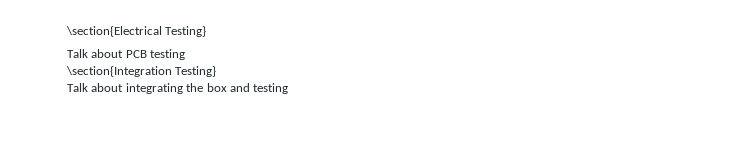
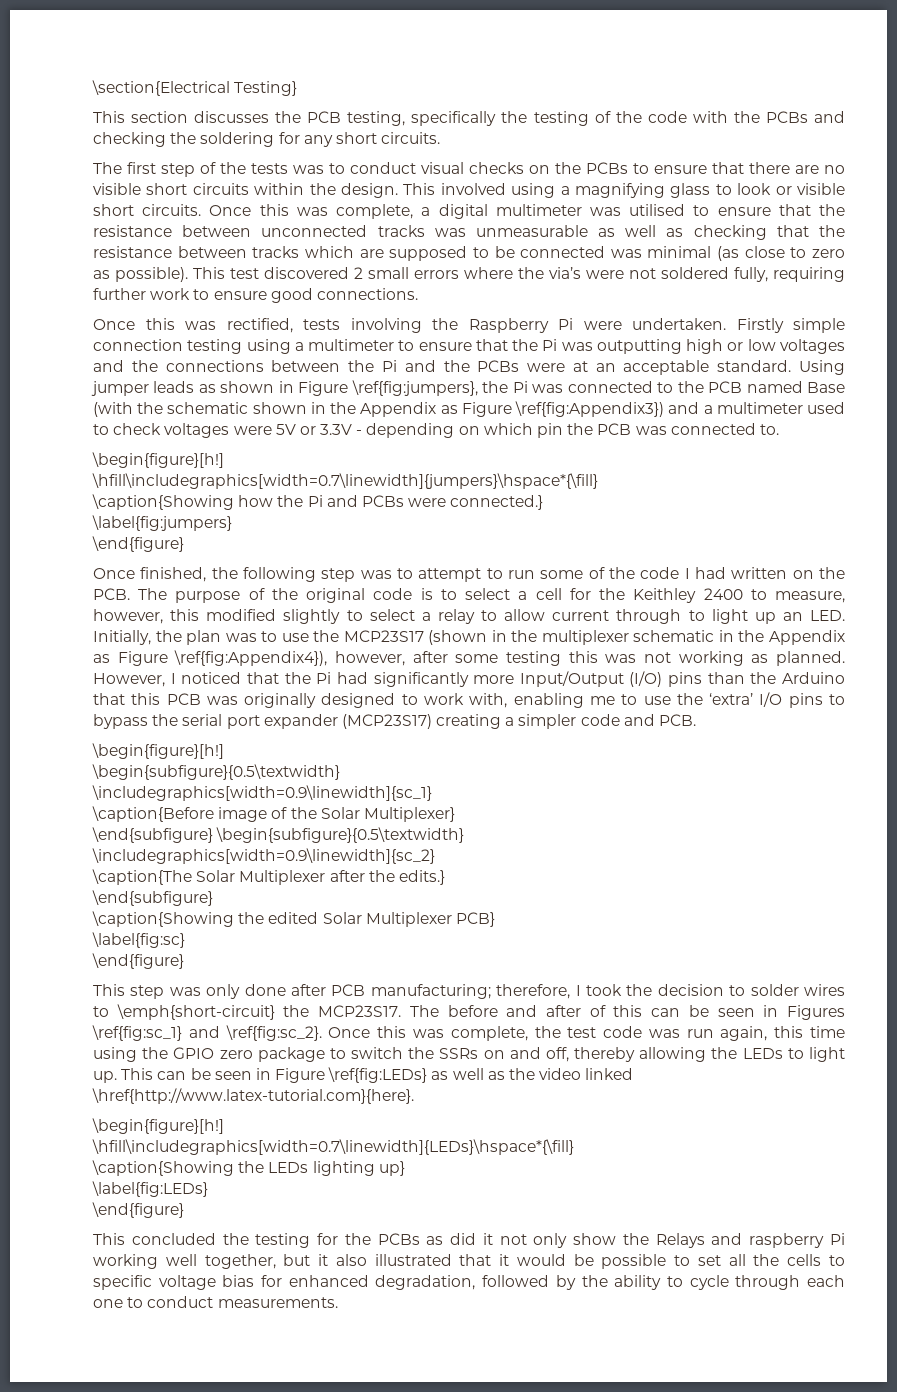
[67,49,186,60] [66,66,217,77] [67,83,289,94] Talk about PCB testing // \section{Integration Testing} // Talk about integrating the box and testing -> [93,111,845,126] [93,132,441,147] [93,162,845,177] [93,183,845,198] [93,204,845,219] [93,225,845,240] [93,246,845,261] [93,267,845,282] [93,288,418,303] [93,318,845,333] [93,339,845,354] [93,360,846,375] [91,380,845,396] [93,401,846,417] [93,423,779,438] [92,452,224,468] [92,473,598,489] [92,494,544,510] [92,515,232,531] [92,536,184,552] [93,567,846,582] [93,588,846,603] [93,609,845,624] [93,630,845,645] [93,650,845,666] [93,671,845,687] [93,692,845,708] [93,714,697,729] [92,743,224,759] [92,764,340,780] [92,785,432,801] [92,806,455,822] [92,827,465,843] [92,848,435,864] [92,869,445,885] [92,890,213,906] [92,911,495,927] [92,932,185,948] [92,953,184,969] [93,984,845,999] [93,1004,845,1020] [92,1025,846,1041] [93,1047,845,1062] [93,1067,634,1083] [92,1088,414,1104] [92,1118,224,1134] [92,1139,574,1155] [92,1160,405,1176] [92,1181,208,1197] [92,1202,184,1218] [93,1233,845,1248] [93,1254,845,1269] [93,1275,846,1290] [93,1296,338,1308] This section discusses the PCB testing, specifically the testing of the code with the PCBs and checking the soldering for any short circuits. // The first step of the tests was to conduct visual checks on the PCBs to ensure that there are no visible short circuits within the design. This involved using a magnifying glass to look or visible short circuits. Once this was complete, a digital multimeter was utilised to ensure that the resistance between unconnected tracks was unmeasurable as well as checking that the resistance between tracks which are supposed to be connected was minimal (as close to zero as possible). This test discovered 2 small errors where the via’s were not soldered fully, requiring further work to ensure good connections. // Once this was rectified, tests involving the Raspberry Pi were undertaken. Firstly simple connection testing using a multimeter to ensure that the Pi was outputting high or low voltages and the connections between the Pi and the PCBs were at an acceptable standard. Using jumper leads as shown in Figure \ref{fig:jumpers}, the Pi was connected to the PCB named Base (with the schematic shown in the Appendix as Figure \ref{fig:Appendix3}) and a multimeter used to check voltages were 5V or 3.3V - depending on which pin the PCB was connected to. // \begin{figure}[h!] // \hfill\includegraphics[width=0.7\linewidth]{jumpers}\hspace*{\fill} // \caption{Showing how the Pi and PCBs were connected.} // \label{fig:jumpers} // \end{figure} // Once finished, the following step was to attempt to run some of the code I had written on the PCB. The purpose of the original code is to select a cell for the Keithley 2400 to measure, however, this modified slightly to select a relay to allow current through to light up an LED. Initially, the plan was to use the MCP23S17 (shown in the multiplexer schematic in the Appendix as Figure \ref{fig:Appendix4}), however, after some testing this was not working as planned. However, I noticed that the Pi had significantly more Input/Output (I/O) pins than the Arduino that this PCB was originally designed to work with, enabling me to use the ‘extra’ I/O pins to bypass the serial port expander (MCP23S17) creating a simpler code and PCB. // \begin{figure}[h!] // \begin{subfigure}{0.5\textwidth} // \includegraphics[width=0.9\linewidth]{sc_1} // \caption{Before image of the Solar Multiplexer} // \end{subfigure} \begin{subfigure}{0.5\textwidth} // \includegraphics[width=0.9\linewidth]{sc_2} // \caption{The Solar Multiplexer after the edits.} // \end{subfigure} // \caption{Showing the edited Solar Multiplexer PCB} // \label{fig:sc} // \end{figure} // This step was only done after PCB manufacturing; therefore, I took the decision to solder wires to \emph{short-circuit} the MCP23S17. The before and after of this can be seen in Figures \ref{fig:sc_1} and \ref{fig:sc_2}. Once this was complete, the test code was run again, this time using the GPIO zero package to switch the SSRs on and off, thereby allowing the LEDs to light up. This can be seen in Figure \ref{fig:LEDs} as well as the video linked \href{http://www.latex-tutorial.com}{here}. // \begin{figure}[h!] // \hfill\includegraphics[width=0.7\linewidth]{LEDs}\hspace*{\fill} // \caption{Showing the LEDs lighting up} // \label{fig:LEDs} // \end{figure} // This concluded the testing for the PCBs as did it not only show the Relays and raspberry Pi working well together, but it also illustrated that it would be possible to set all the cells to specific voltage bias for enhanced degradation, followed by the ability to cycle through each one to conduct measurements.

